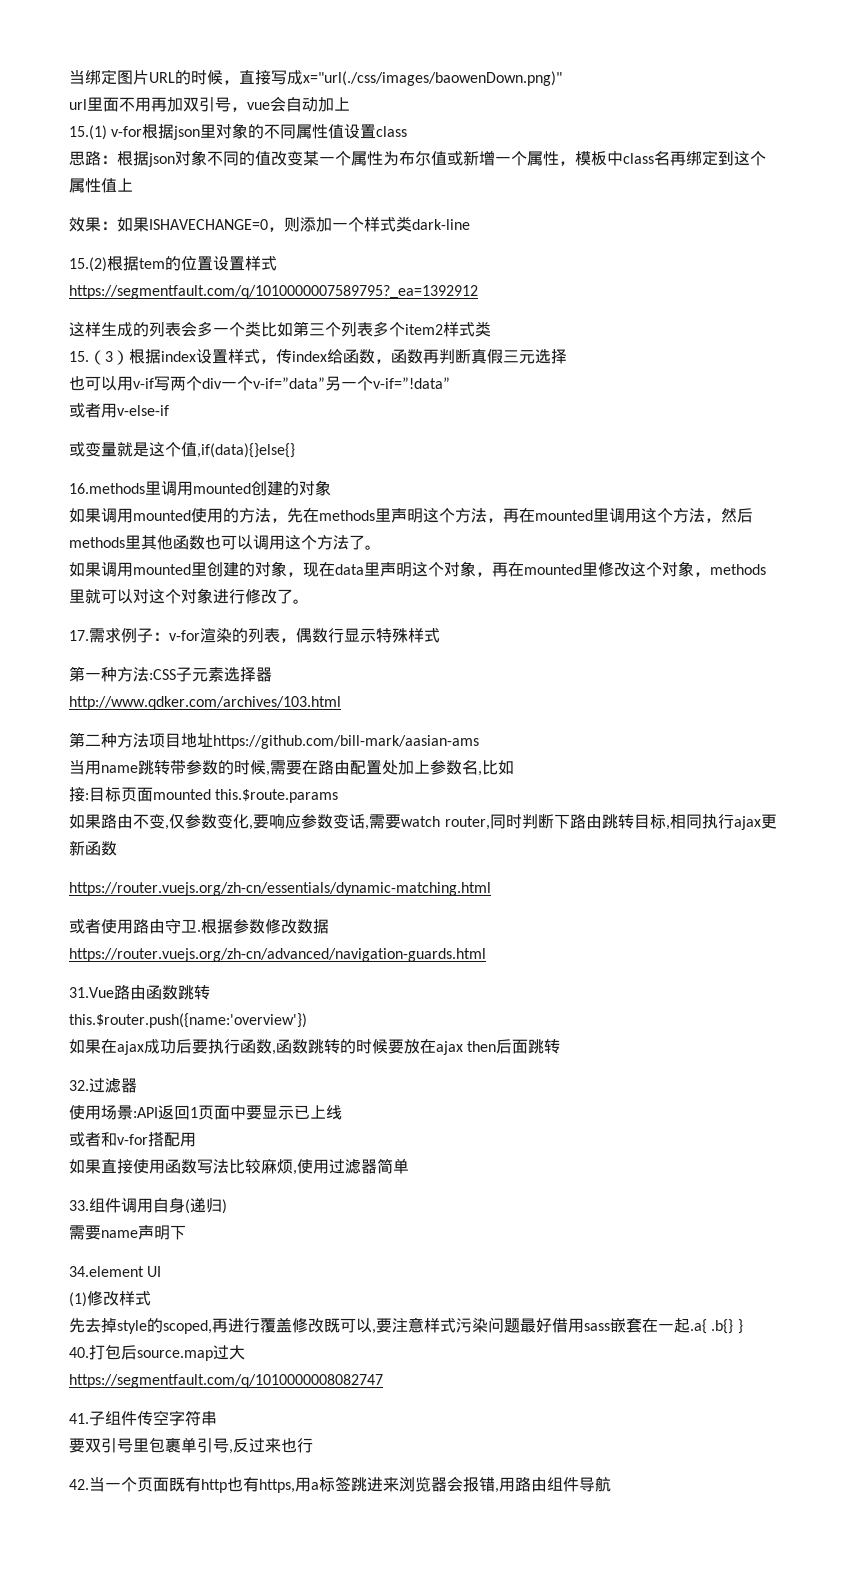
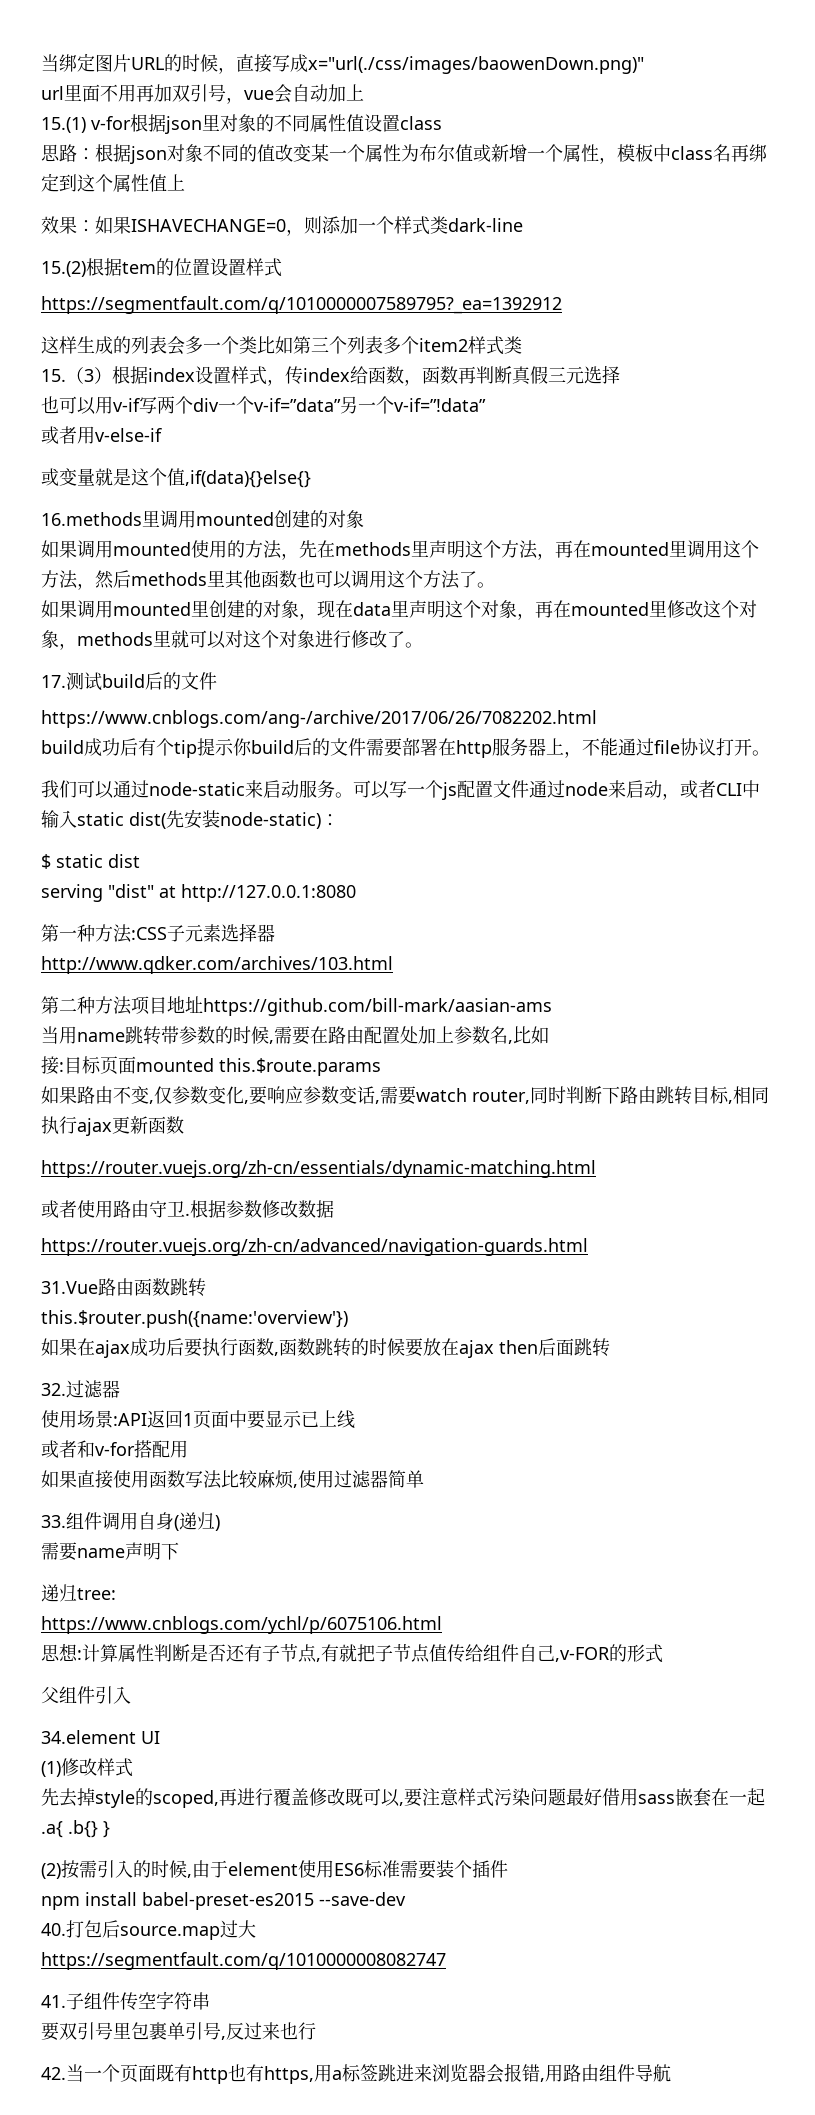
[89,627,440,643] 需求例子：v-for渲染的列表，偶数行显示特殊样式 -> [66,672,217,691] [41,710,597,728] [41,738,770,758] [41,780,760,800] [41,809,339,829] [41,854,140,869] [41,884,356,902] 测试build后的文件 // https://www.cnblogs.com/ang-/archive/2017/06/26/7082202.html // build成功后有个tip提示你build后的文件需要部署在http服务器上，不能通过file协议打开。 // 我们可以通过node-static来启动服务。可以写一个js配置文件通过node来启动，或者CLI中输入static dist(先安装node-static)： // $ static dist // serving "dist" at http://127.0.0.1:8080
(186, 1232) none -> [41,1584,116,1602] [41,1616,442,1634] [41,1643,663,1663] [41,1686,131,1704] // 递归tree: // https://www.cnblogs.com/ychl/p/6075106.html // 思想:计算属性判断是否还有子节点,有就把子节点值传给组件自己,v-FOR的形式 // 父组件引入
(743, 1326) none -> [41,1860,508,1879] [41,1892,406,1910] // (2)按需引入的时候,由于element使用ES6标准需要装个插件 // npm install babel-preset-es2015 --save-dev

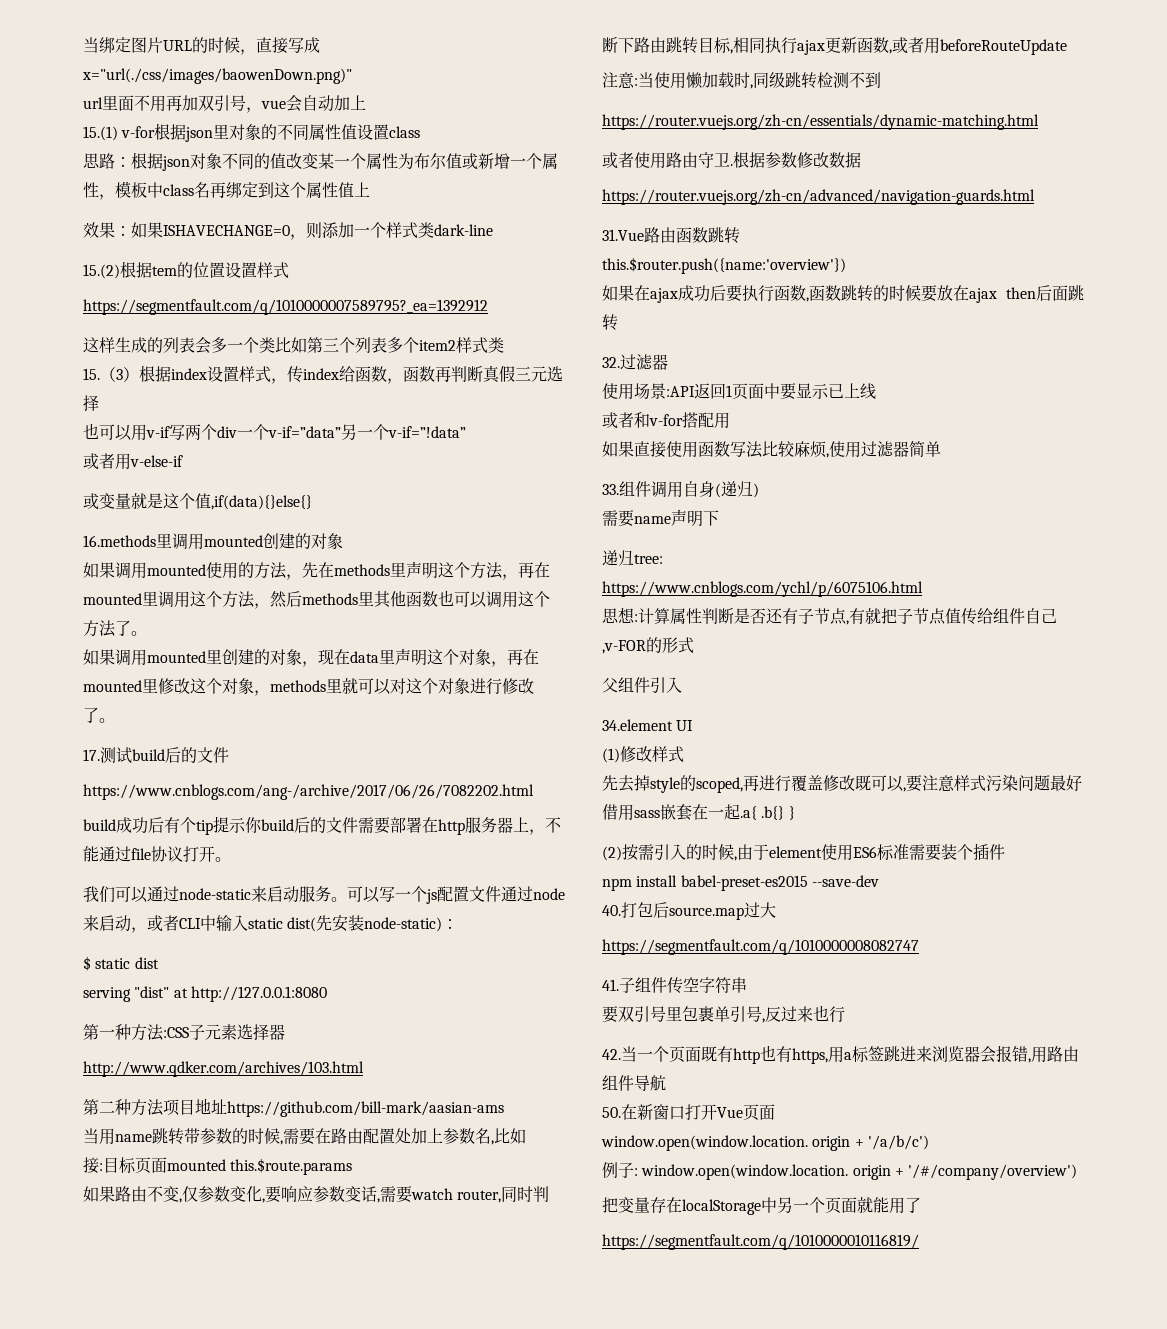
(184, 1125) none -> [889,37,1067,55] [602,72,881,89] ,或者用beforeRouteUpdate // 注意:当使用懒加载时,同级跳转检测不到
(671, 2073) none -> [602,1104,775,1121] [601,1135,929,1151] [602,1162,1078,1180] [602,1197,921,1215] [602,1234,919,1250] // 50.在新窗口打开Vue页面 // window.open(window.location. origin + '/a/b/c') // 例子: window.open(window.location. origin + '/#/company/overview') // 把变量存在localStorage中另一个页面就能用了 // https://segmentfault.com/q/1010000010116819/

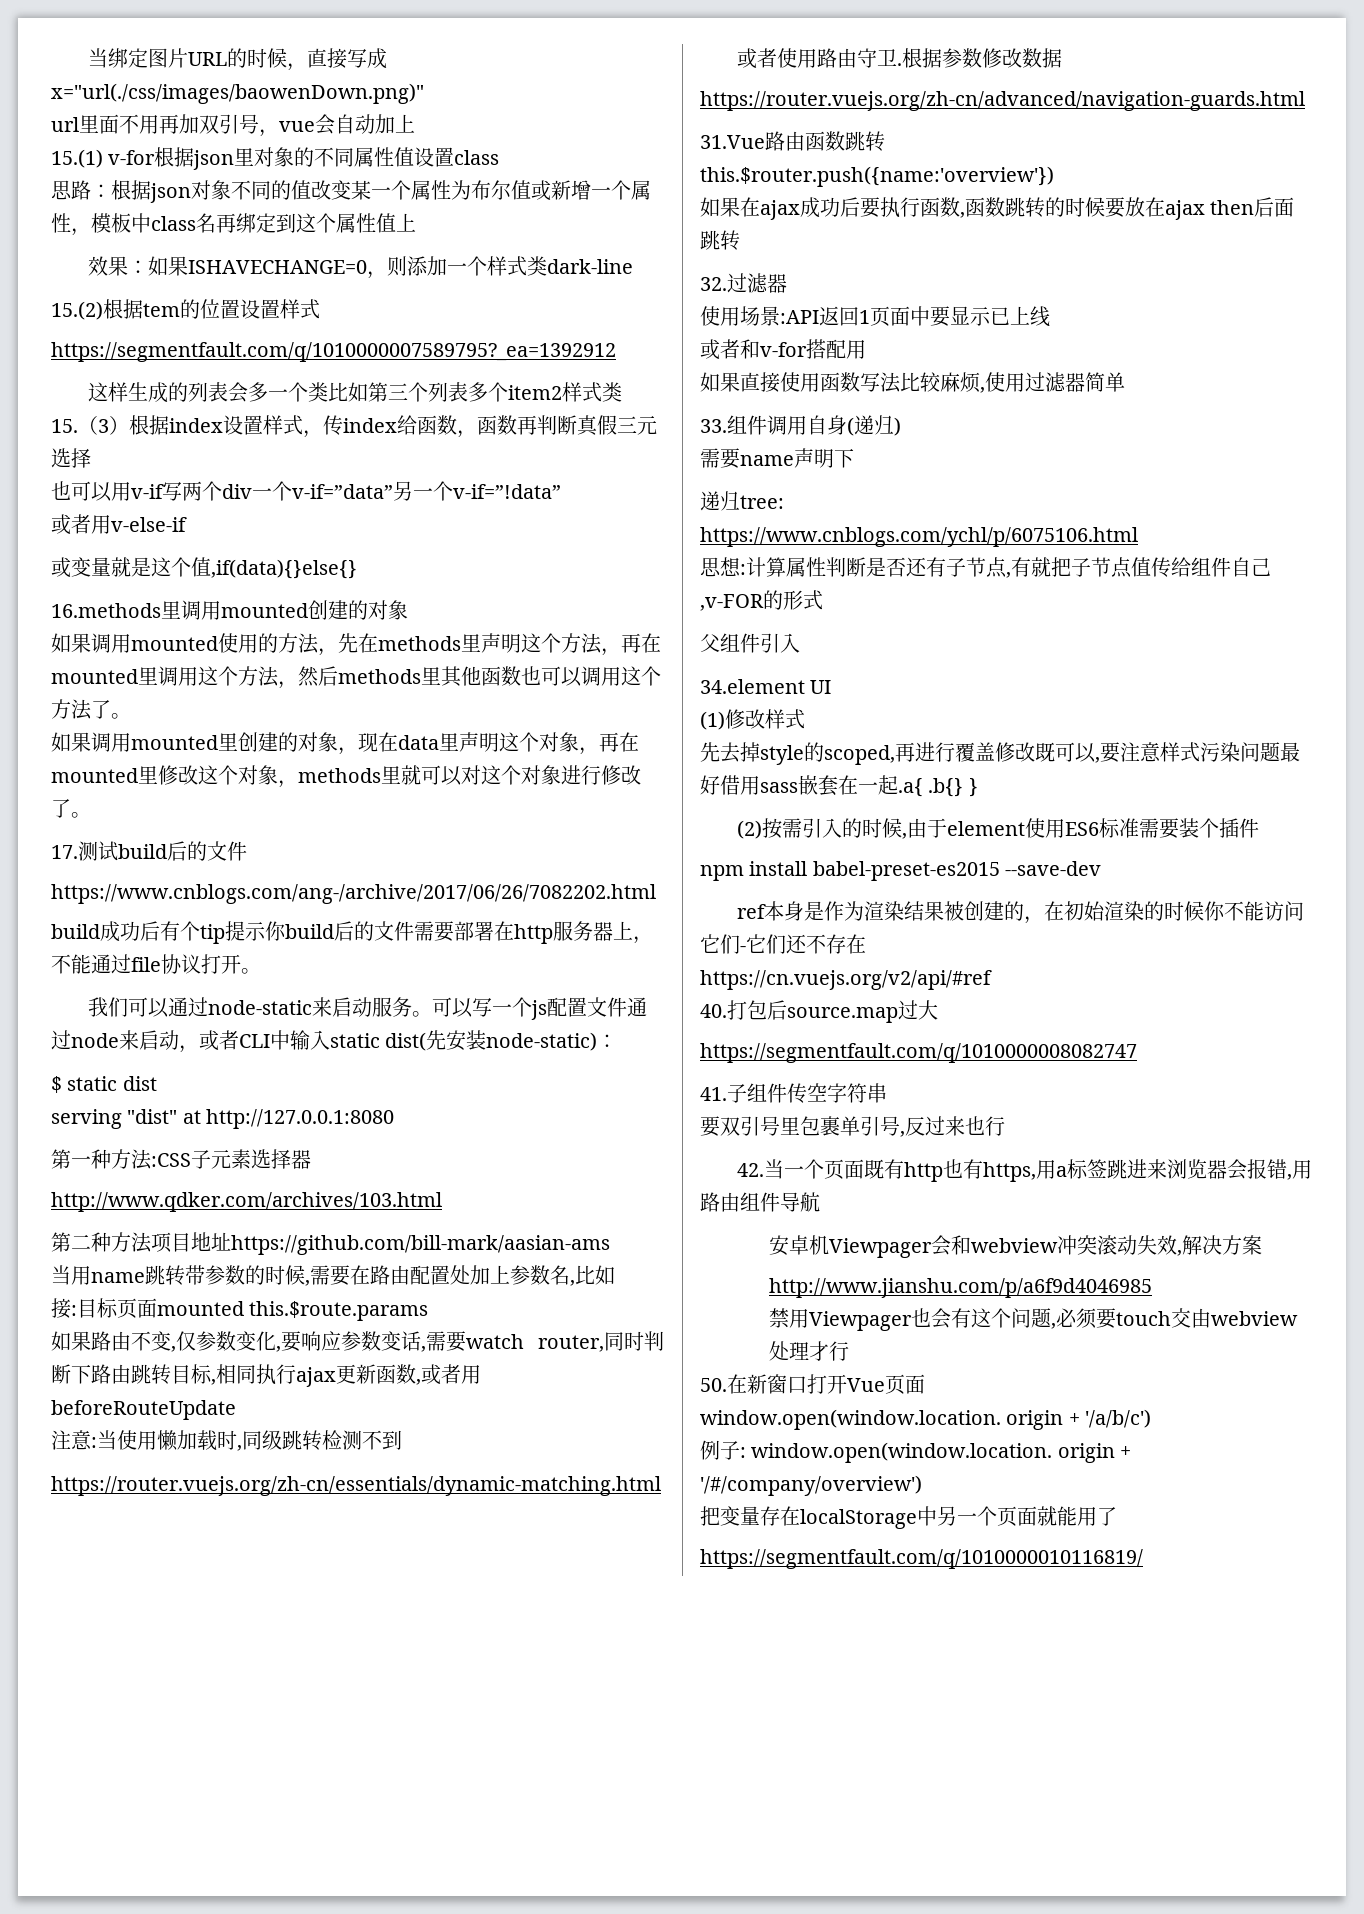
(879, 881) none -> [737,901,1305,924] [700,934,866,954] [700,970,992,990] // ref本身是作为渲染结果被创建的，在初始渲染的时候你不能访问它们-它们还不存在 // https://cn.vuejs.org/v2/api/#ref
(666, 1083) none -> [768,1235,1262,1258] [768,1278,1152,1298] [768,1308,1298,1331] [768,1341,849,1361] // 安卓机Viewpager会和webview冲突滚动失效,解决方案 // http://www.jianshu.com/p/a6f9d4046985 // 禁用Viewpager也会有这个问题,必须要touch交由webview处理才行

